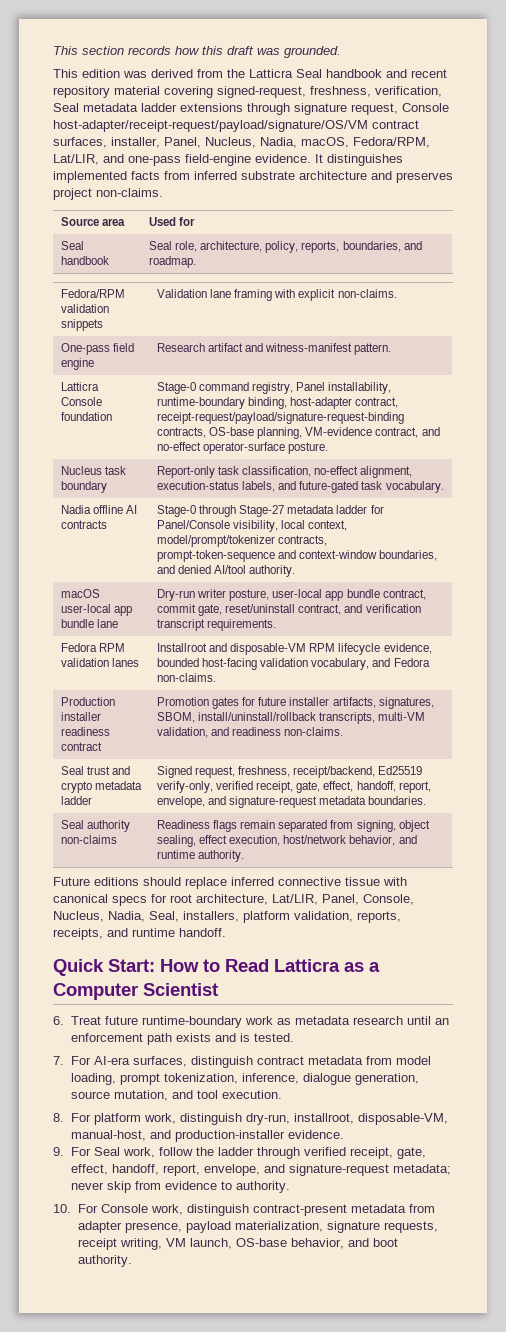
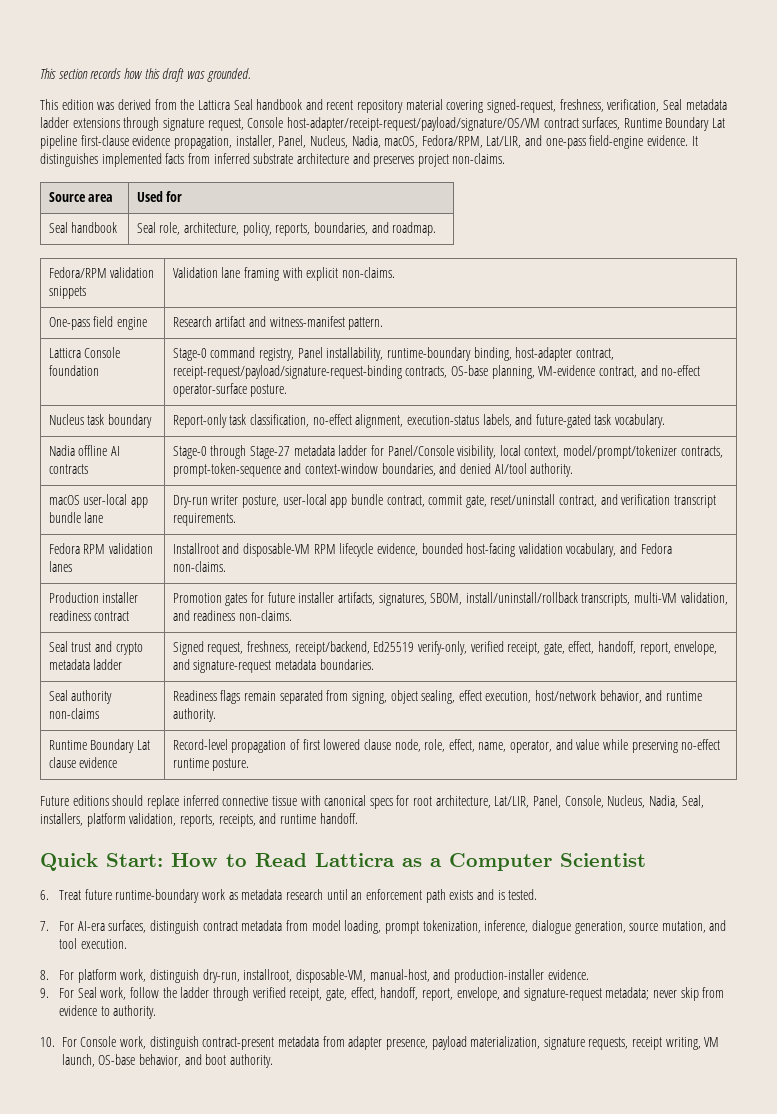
(107, 142) none -> [623,117,726,131] [40,135,232,149] Runtime Boundary Lat pipeline first-clause evidence propagation,
(245, 856) none -> [48,739,150,753] [48,757,118,768] [172,739,721,753] [172,758,250,771] // Runtime Boundary Lat clause evidence | Record-level propagation of first lowered clause node, role, effect, name, operator, and value while preserving no-effect runtime posture.

